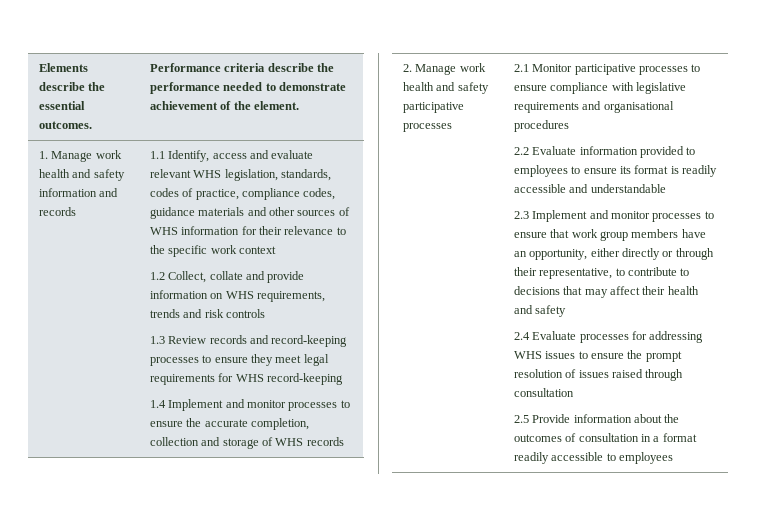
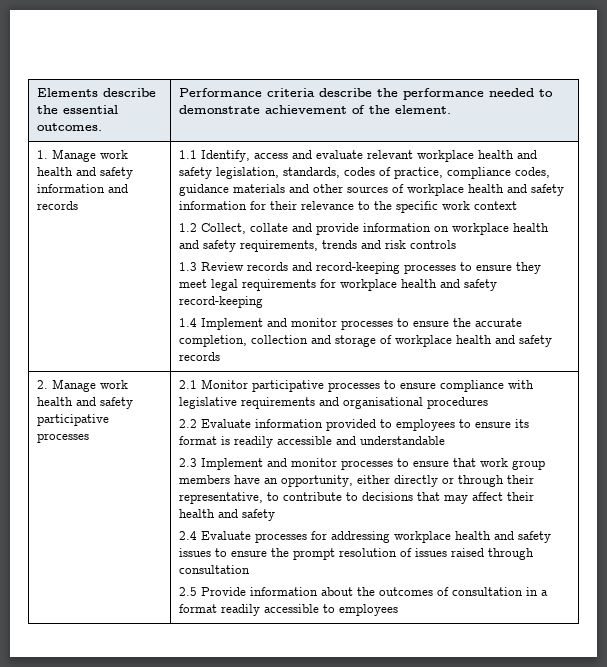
[193,170,222,178] WHS -> [417,150,538,162] [179,167,213,179] workplace health and safety
[149,227,178,235] WHS -> [407,184,565,196] workplace health and safety
[225,291,254,299] WHS -> [452,223,550,235] [179,240,237,252] workplace health and safety
[235,374,264,382] WHS -> [340,279,498,291] workplace health and safety
[275,438,304,446] WHS -> [395,335,553,347] workplace health and safety
[513,351,542,359] WHS -> [394,531,552,543] workplace health and safety

